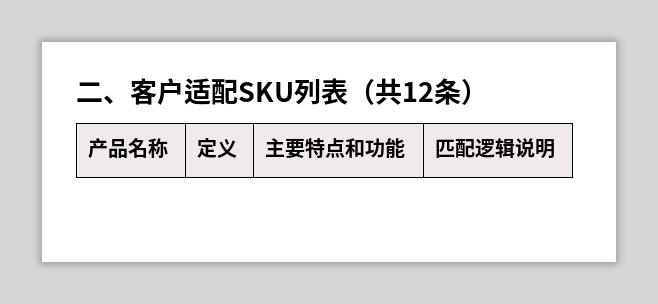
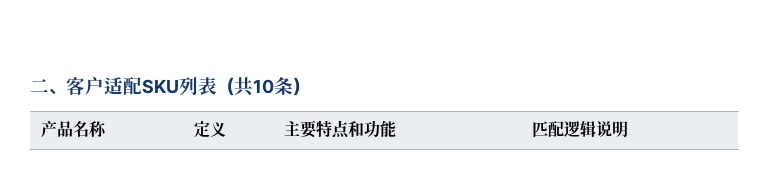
[402,82,434,102] 12 -> [253,79,274,94] 10

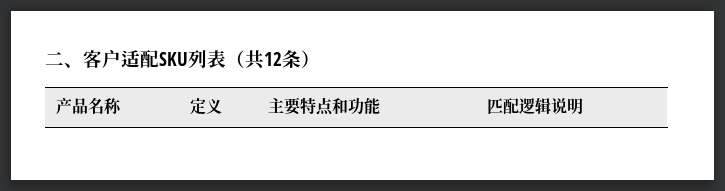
[253,79,274,94] 10 -> [264,52,282,66] 12

